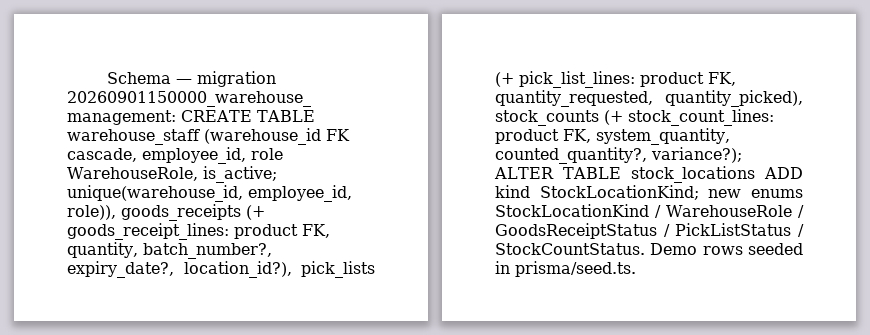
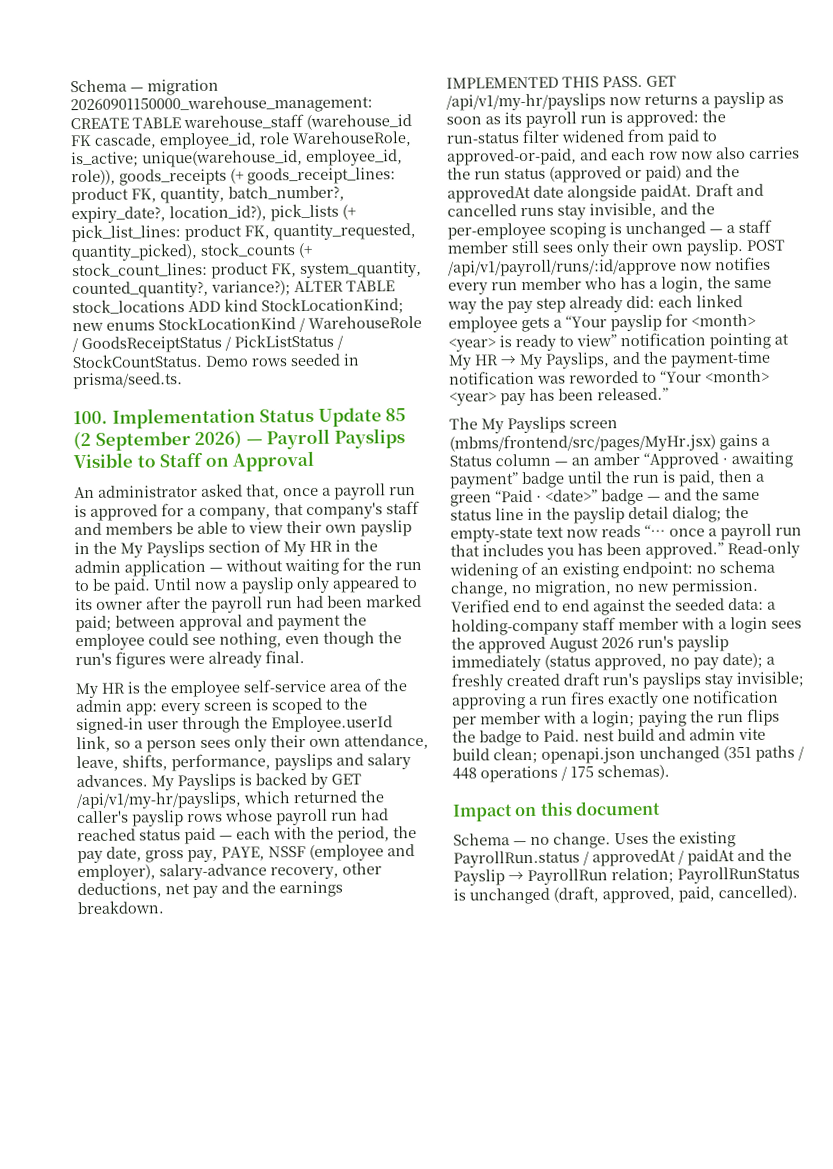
(636, 269) none -> [73,407,407,429] [73,428,405,451] [73,450,315,472] [74,483,416,500] [74,500,420,521] [74,520,412,537] [74,539,378,558] [74,557,422,577] [74,576,418,595] [75,593,422,613] [75,613,367,633] [75,631,402,651] [75,650,305,669] [75,678,407,699] [76,697,368,716] [76,715,393,735] [76,733,429,753] [76,753,411,772] [76,772,362,791] [76,790,384,810] [77,808,389,827] [77,826,417,845] [77,844,415,864] [77,862,382,882] [77,880,343,899] [77,900,164,915] [446,75,677,89] [446,91,784,111] [446,110,726,128] [446,128,717,146] [447,146,800,166] [447,165,740,183] [447,183,764,203] [447,202,715,220] [447,219,772,240] [447,239,785,257] [448,256,771,277] [448,276,772,295] [447,294,743,314] [448,313,756,333] [448,332,789,352] [448,350,771,370] [449,369,770,385] [449,387,669,406] [449,416,618,434] [449,433,770,453] [449,451,793,469] [449,469,765,489] [450,488,760,507] [450,505,749,524] [450,523,802,543] [450,541,800,560] [449,560,775,580] [450,578,759,598] [451,597,776,616] [451,616,802,636] [451,635,729,654] [451,652,775,672] [451,671,804,691] [451,689,779,710] [452,708,780,729] [452,727,766,747] [452,745,804,764] [452,764,670,783] [452,800,661,822] [453,831,736,849] [453,848,792,868] [453,866,800,886] [453,885,798,905] // 100. Implementation Status Update 85 (2 September 2026) — Payroll Payslips Visible to Staff on Approval // An administrator asked that, once a payroll run is approved for a company, that company's staff and members be able to view their own payslip in the My Payslips section of My HR in the admin application — without waiting for the run to be paid. Until now a payslip only appeared to its owner after the payroll run had been marked paid; between approval and payment the employee could see nothing, even though the run's figures were already final. // My HR is the employee self-service area of the admin app: every screen is scoped to the signed-in user through the Employee.userId link, so a person sees only their own attendance, leave, shifts, performance, payslips and salary advances. My Payslips is backed by GET /api/v1/my-hr/payslips, which returned the caller's payslip rows whose payroll run had reached status paid — each with the period, the pay date, gross pay, PAYE, NSSF (employee and employer), salary-advance recovery, other deductions, net pay and the earnings breakdown. // IMPLEMENTED THIS PASS. GET /api/v1/my-hr/payslips now returns a payslip as soon as its payroll run is approved: the run-status filter widened from paid to approved-or-paid, and each row now also carries the run status (approved or paid) and the approvedAt date alongside paidAt. Draft and cancelled runs stay invisible, and the per-employee scoping is unchanged — a staff member still sees only their own payslip. POST /api/v1/payroll/runs/:id/approve now notifies every run member who has a login, the same way the pay step already did: each linked employee gets a “Your payslip for <month> <year> is ready to view” notification pointing at My HR → My Payslips, and the payment-time notification was reworded to “Your <month> <year> pay has been released.” // The My Payslips screen (mbms/frontend/src/pages/MyHr.jsx) gains a Status column — an amber “Approved · awaiting payment” badge until the run is paid, then a green “Paid · <date>” badge — and the same status line in the payslip detail dialog; the empty-state text now reads “… once a payroll run that includes you has been approved.” Read-only widening of an existing endpoint: no schema change, no migration, no new permission. Verified end to end against the seeded data: a holding-company staff member with a login sees the approved August 2026 run's payslip immediately (status approved, no pay date); a freshly created draft run's payslips stay invisible; approving a run fires exactly one notification per member with a login; paying the run flips the badge to Paid. nest build and admin vite build clean; openapi.json unchanged (351 paths / 448 operations / 175 schemas). // Impact on this document // Schema — no change. Uses the existing PayrollRun.status / approvedAt / paidAt and the Payslip → PayrollRun relation; PayrollRunStatus is unchanged (draft, approved, paid, cancelled).

